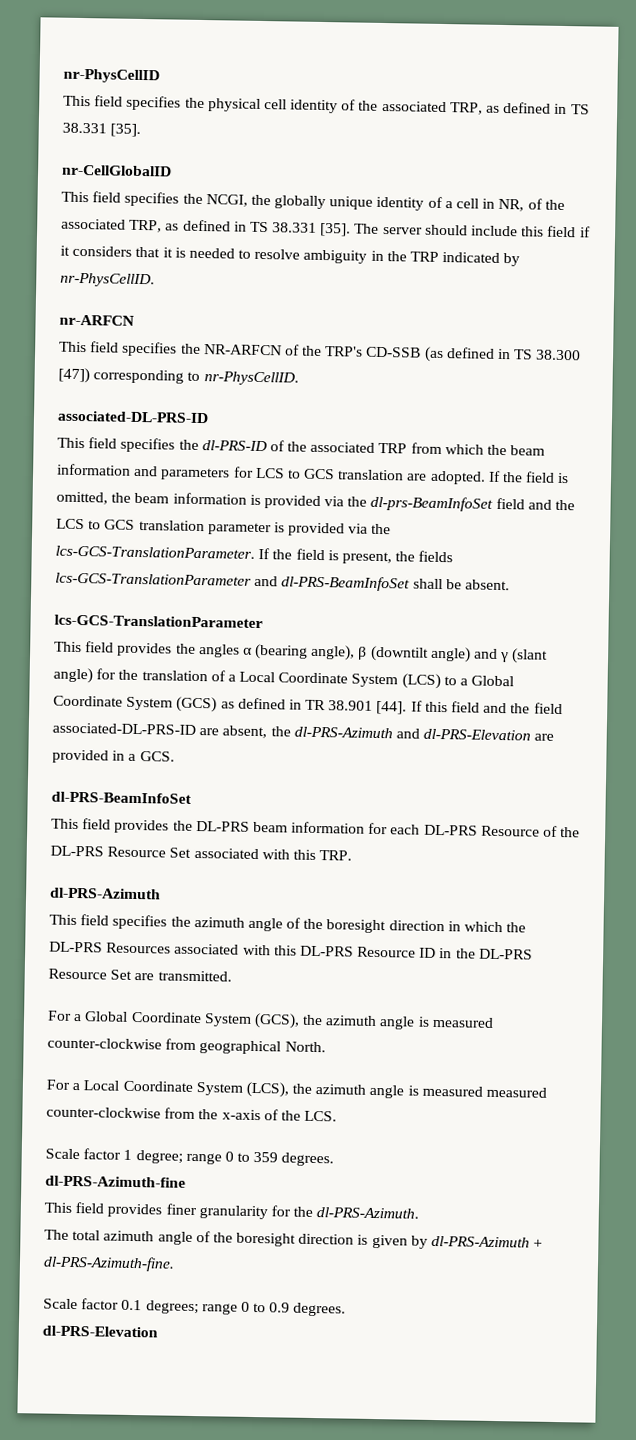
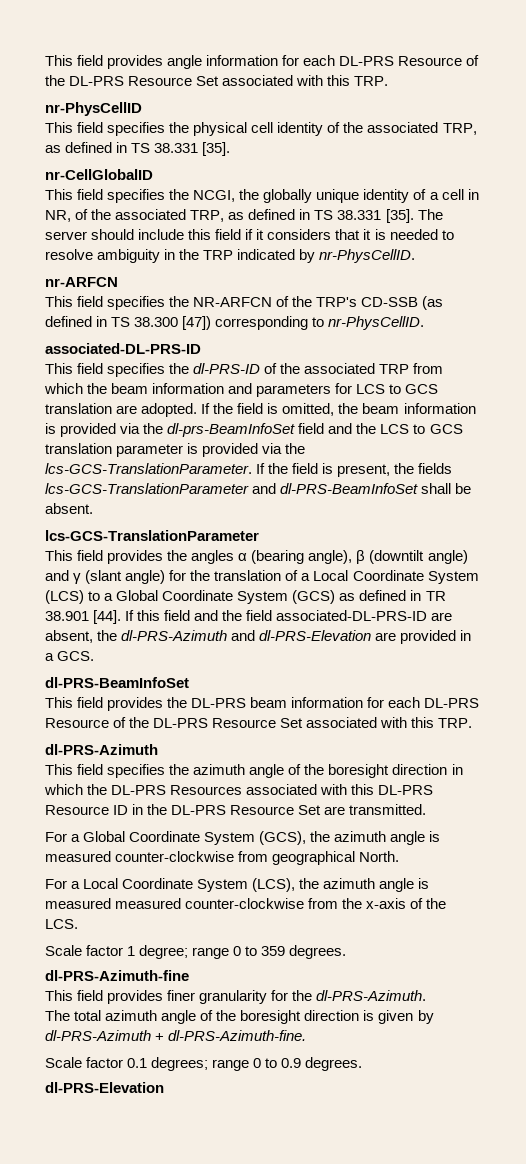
(63, 76) none -> [45,55,480,69] [45,75,389,86] This field provides angle information for each DL-PRS Resource of the DL-PRS Resource Set associated with this TRP. //

